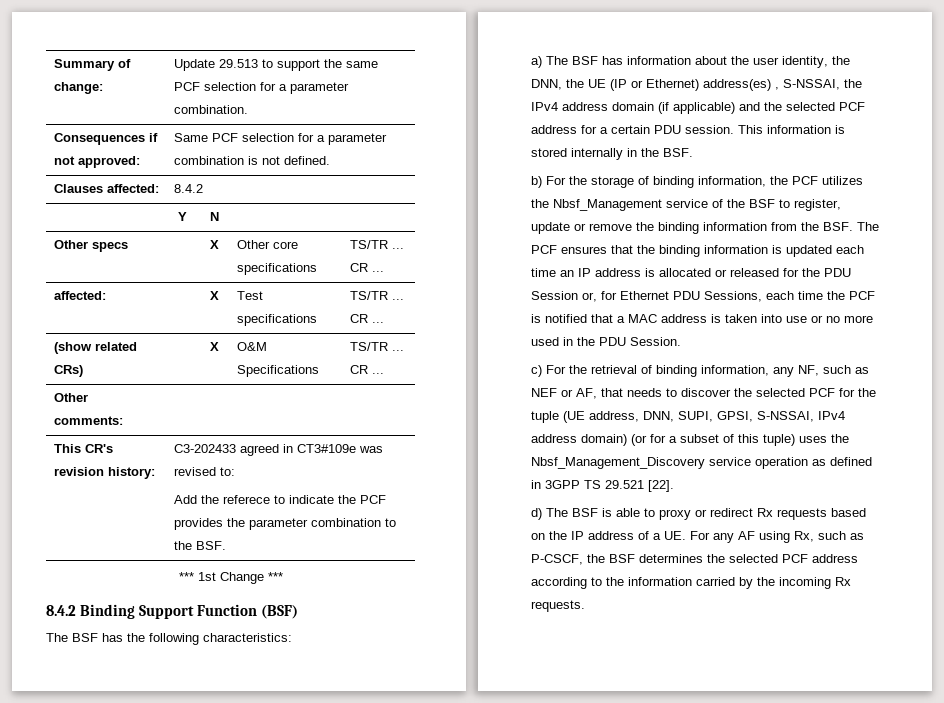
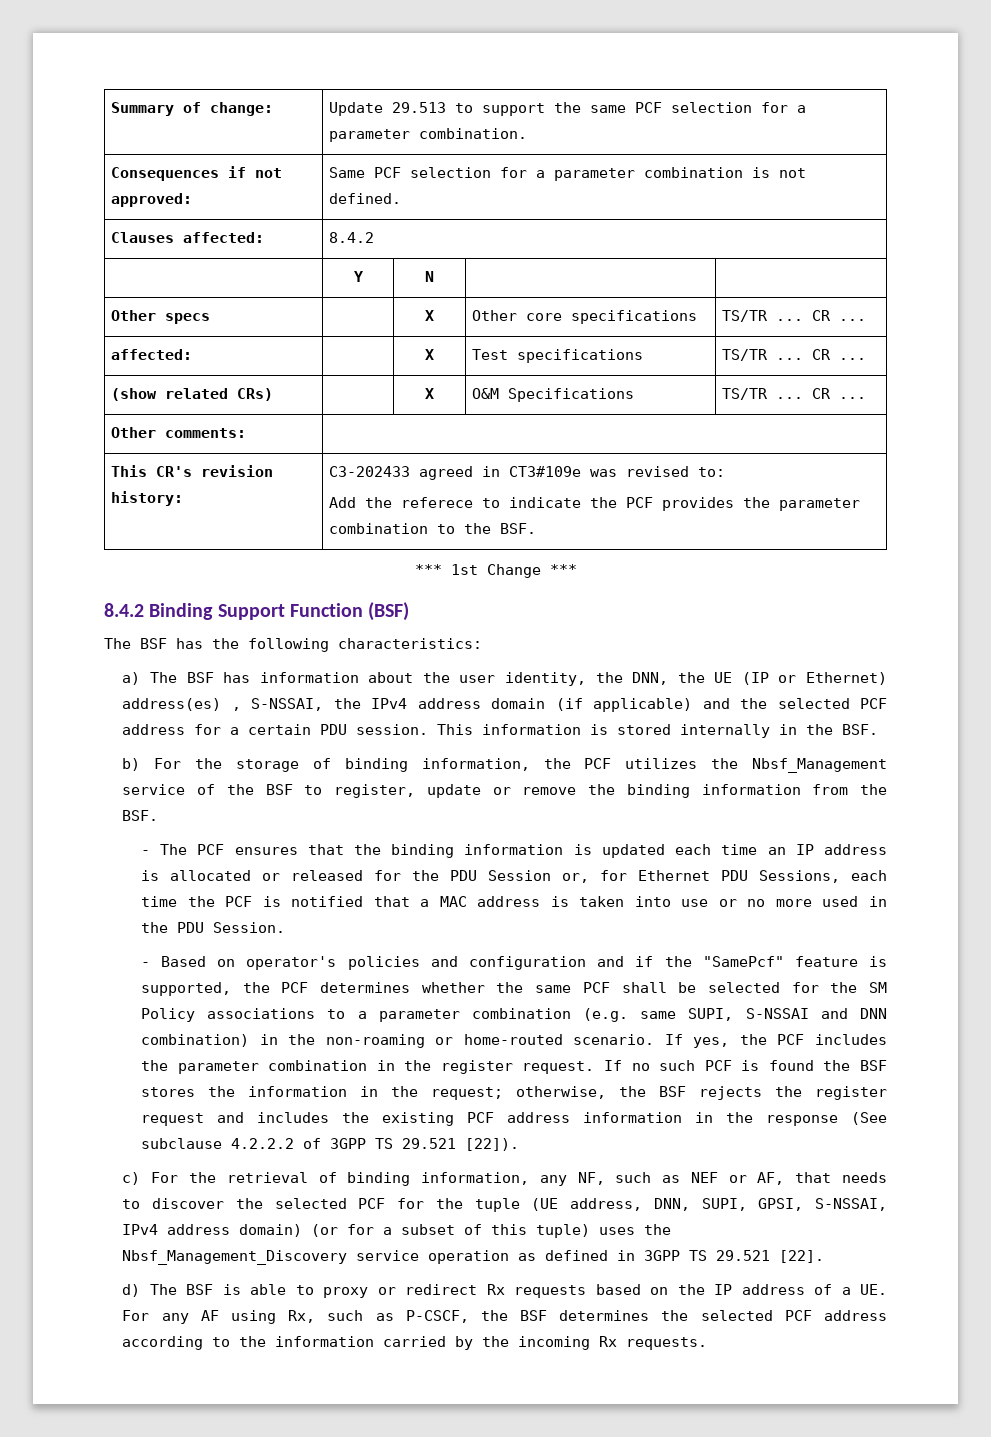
(854, 226) none -> [140,850,150,855] // -
(682, 341) none -> [140,956,887,970] [140,982,887,996] [140,1008,888,1022] [140,1034,888,1048] [140,1060,888,1074] [140,1086,887,1100] [140,1112,887,1126] [140,1138,519,1151] // - Based on operator's policies and configuration and if the "SamePcf" feature is supported, the PCF determines whether the same PCF shall be selected for the SM Policy associations to a parameter combination (e.g. same SUPI, S-NSSAI and DNN combination) in the non-roaming or home-routed scenario. If yes, the PCF includes the parameter combination in the register request. If no such PCF is found the BSF stores the information in the request; otherwise, the BSF rejects the register request and includes the existing PCF address information in the response (See subclause 4.2.2.2 of 3GPP TS 29.521 [22]).

